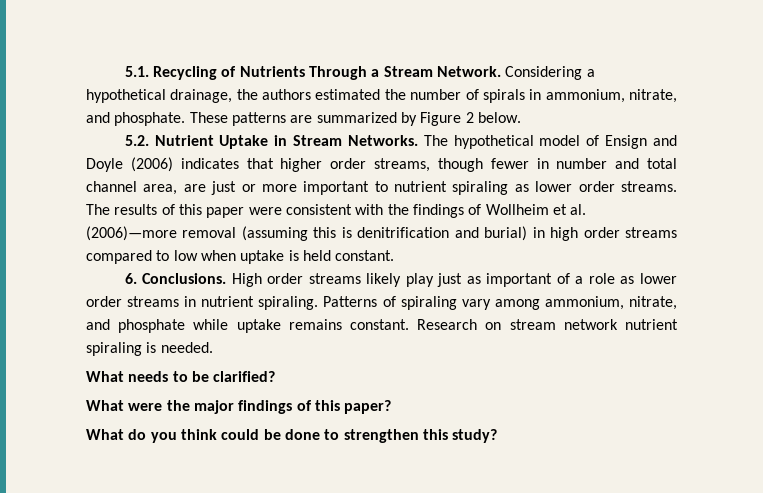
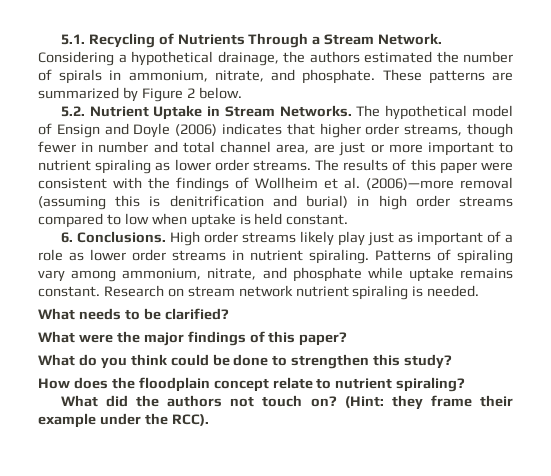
(498, 436) none -> [38,377,466,392] [60,395,513,410] [38,413,209,428] // How does the floodplain concept relate to nutrient spiraling? // What did the authors not touch on? (Hint: they frame their example under the RCC).

